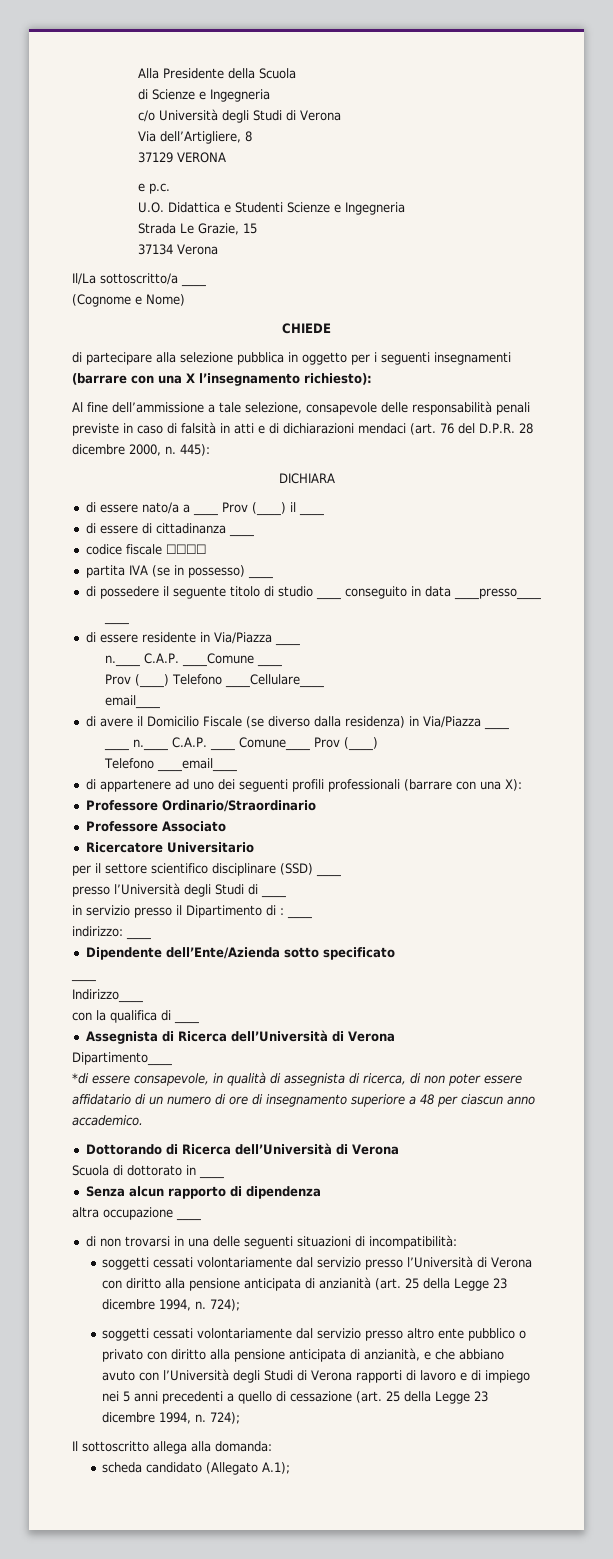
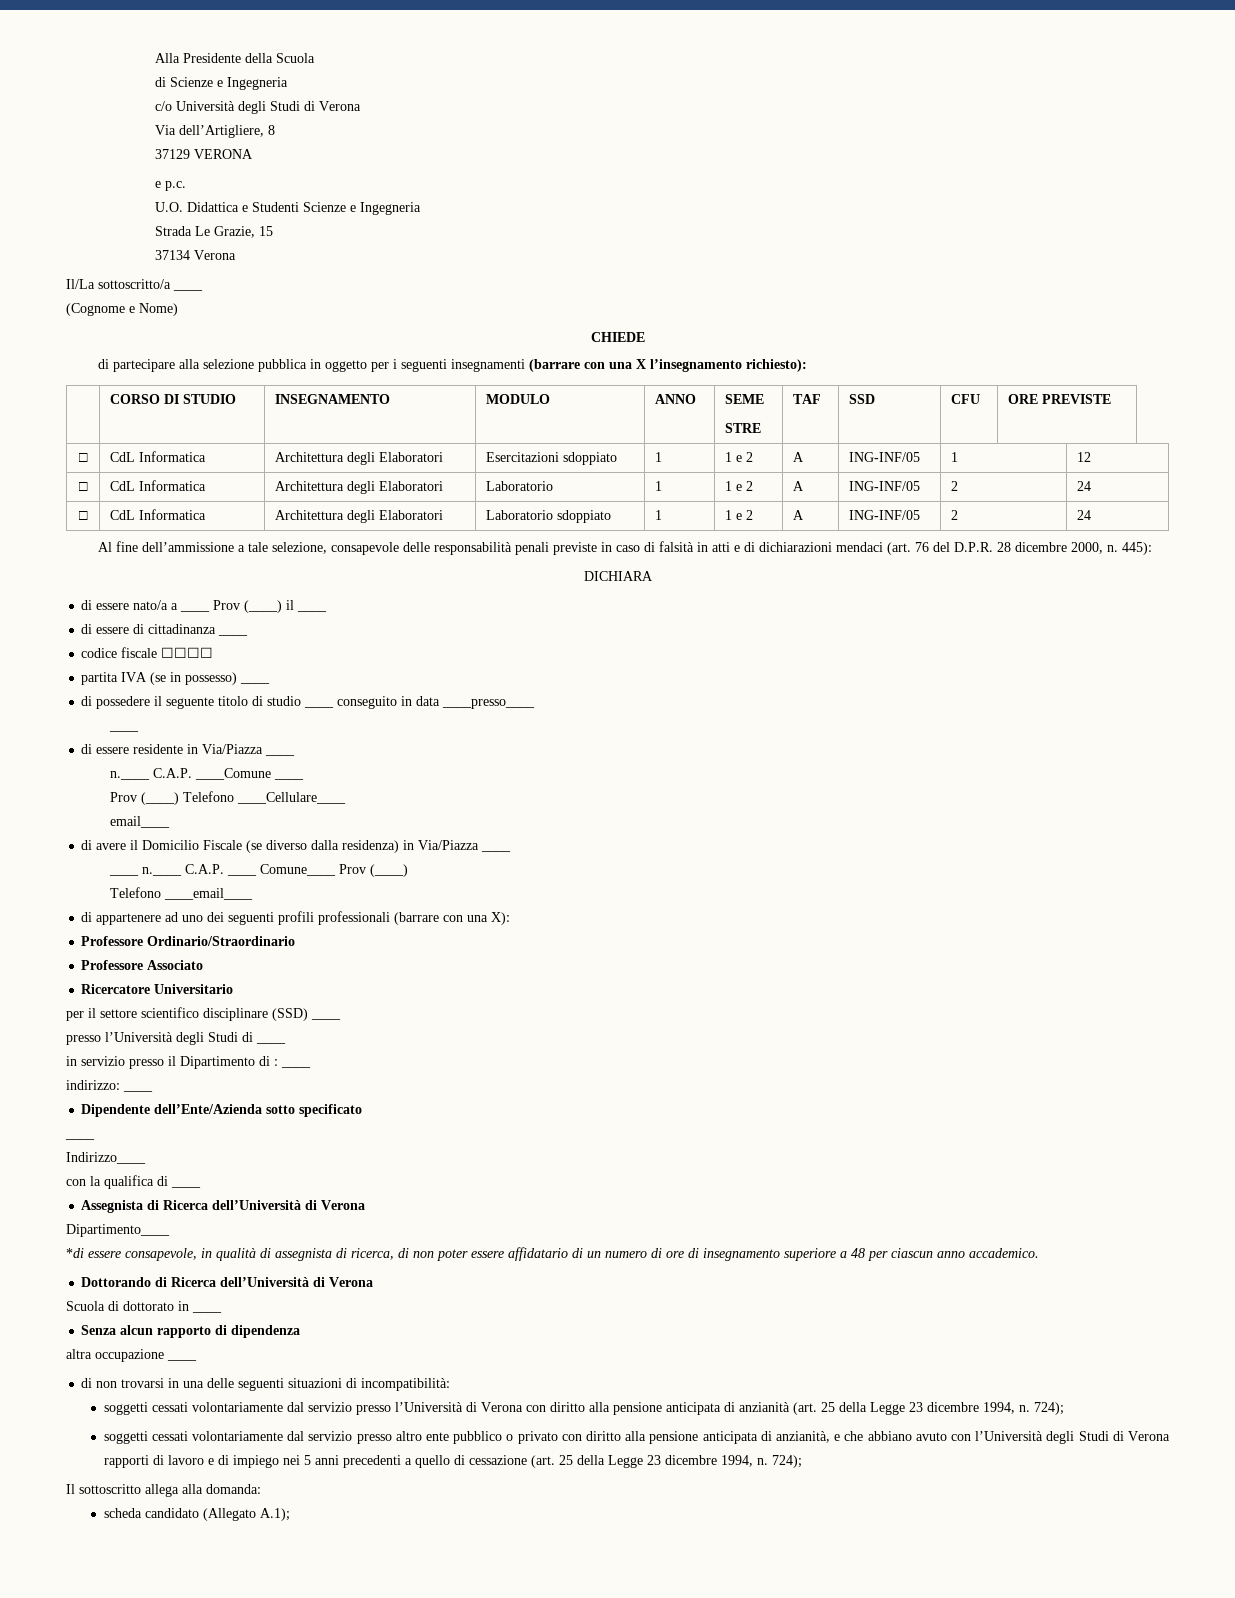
(372, 379) none -> [110,394,237,404] [275,394,391,404] [486,394,551,404] [655,394,697,404] [725,394,765,404] [725,423,762,433] [793,394,822,404] [849,394,876,404] [951,394,981,404] [1008,394,1112,404] [79,453,88,462] [110,451,207,462] [275,452,444,465] [486,452,618,465] [655,452,663,462] [725,452,754,462] [793,452,805,462] [849,452,921,462] [951,452,959,462] [1077,452,1092,462] [79,482,88,491] [110,480,207,491] [275,481,444,494] [486,481,554,491] [655,481,663,491] [725,481,754,491] [793,481,805,491] [849,481,921,491] [951,481,959,491] [1077,481,1092,491] [79,511,88,520] [110,509,207,520] [275,510,444,523] [486,510,612,523] [655,510,663,520] [725,510,754,520] [793,510,805,520] [849,510,921,520] [951,510,959,520] [1077,510,1092,520] // | CORSO DI STUDIO | INSEGNAMENTO | MODULO | ANNO | SEME // STRE | TAF | SSD | CFU | ORE PREVISTE // □ | CdL Informatica | Architettura degli Elaboratori | Esercitazioni sdoppiato | 1 | 1 e 2 | A | ING-INF/05 | 1 | 12 // □ | CdL Informatica | Architettura degli Elaboratori | Laboratorio | 1 | 1 e 2 | A | ING-INF/05 | 2 | 24 // □ | CdL Informatica | Architettura degli Elaboratori | Laboratorio sdoppiato | 1 | 1 e 2 | A | ING-INF/05 | 2 | 24

